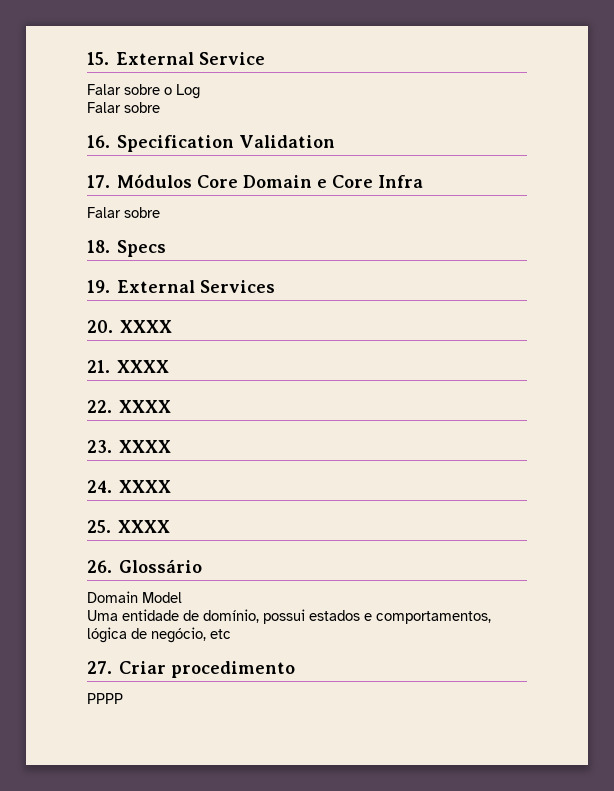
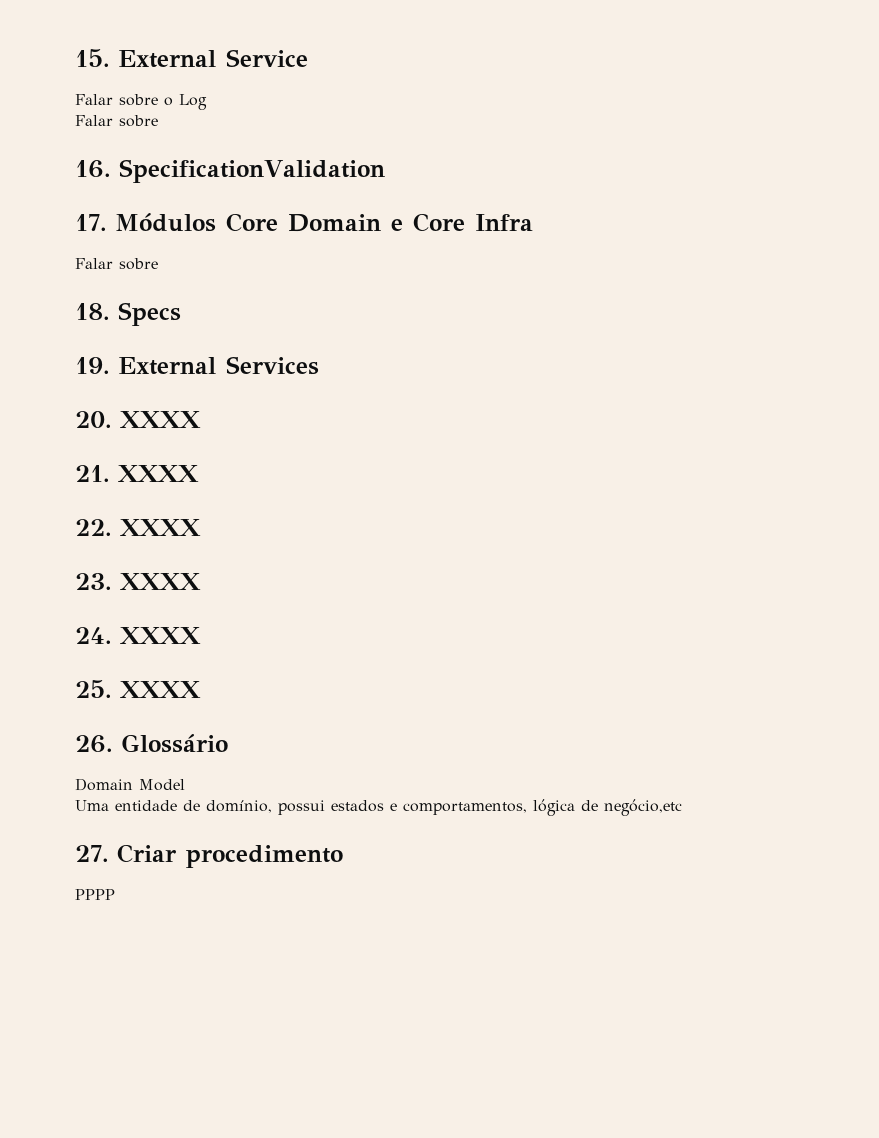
[117,135,336,152] Specification Validation -> [119,159,385,183] SpecificationValidation
[151,627,231,643] negócio, etc -> [604,799,682,816] negócio,etc

